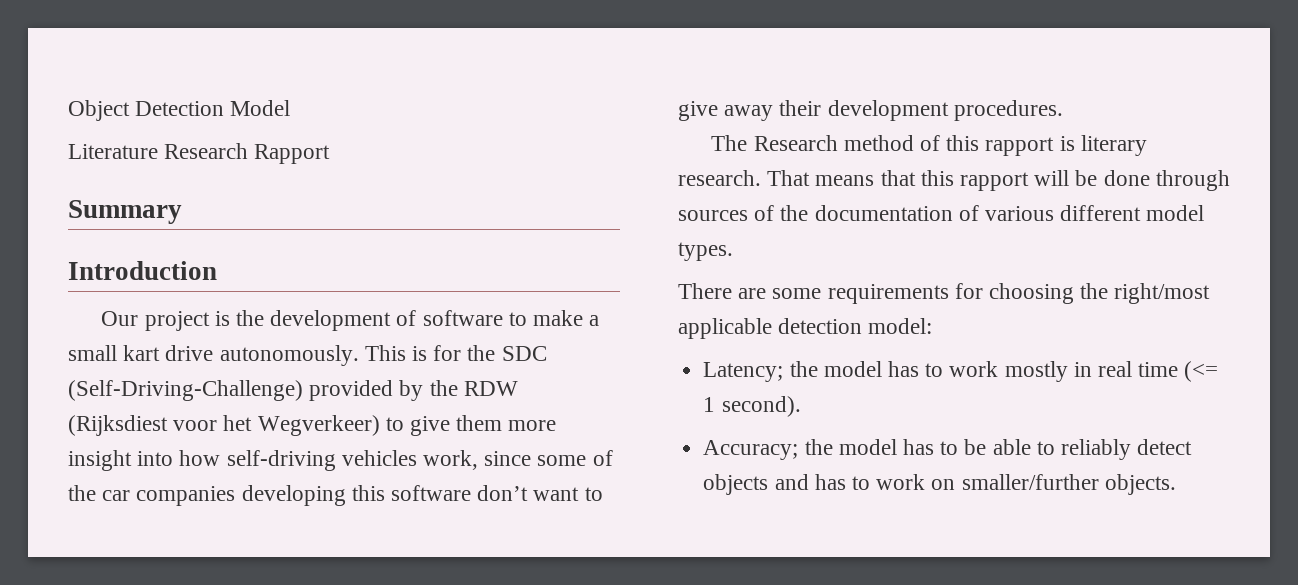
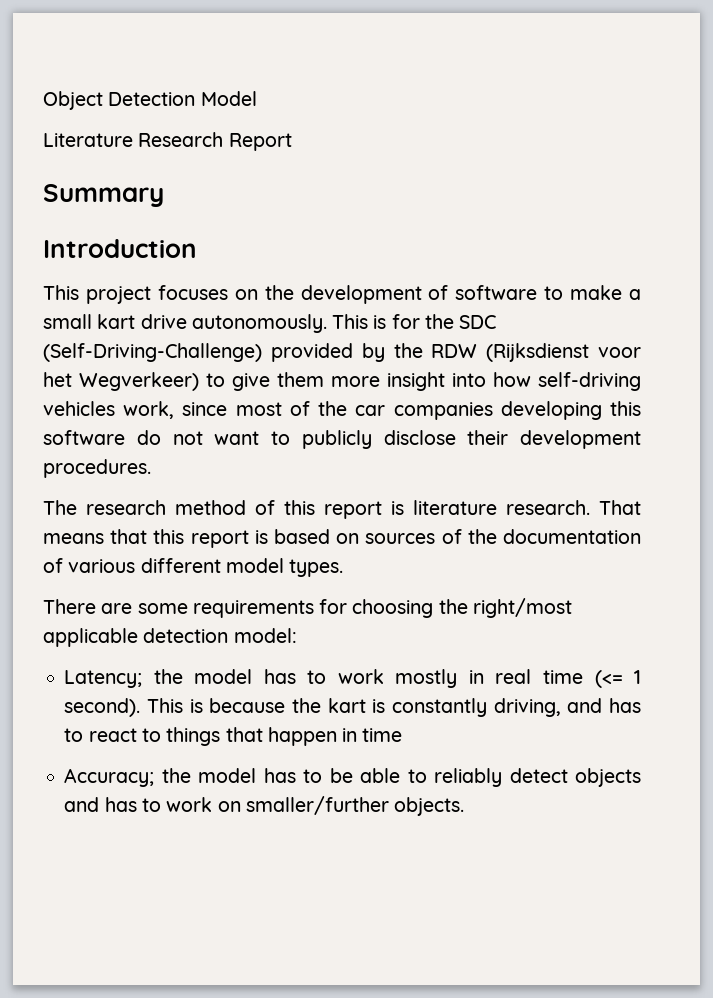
[254,144,331,164] Rapport -> [228,133,292,151] Report
[101,311,230,331] Our project is -> [43,285,258,304] This project focuses on
[68,415,168,436] (Rijksdiest -> [486,343,590,362] (Rijksdienst
[537,455,587,466] some -> [235,402,282,416] most
[477,485,603,501] [678,101,774,121] don’t want to give away -> [136,430,456,449] do not want to publicly disclose
[753,135,838,151] Research -> [86,500,166,515] research
[985,135,1147,156] rapport is literary -> [324,500,497,519] report is literature
[960,170,1230,191] rapport will be done through -> [190,529,360,548] report is based on
(801, 406) none -> [147,698,641,717] [64,727,403,746] This is because the kart is constantly driving, and has to react to things that happen in time

